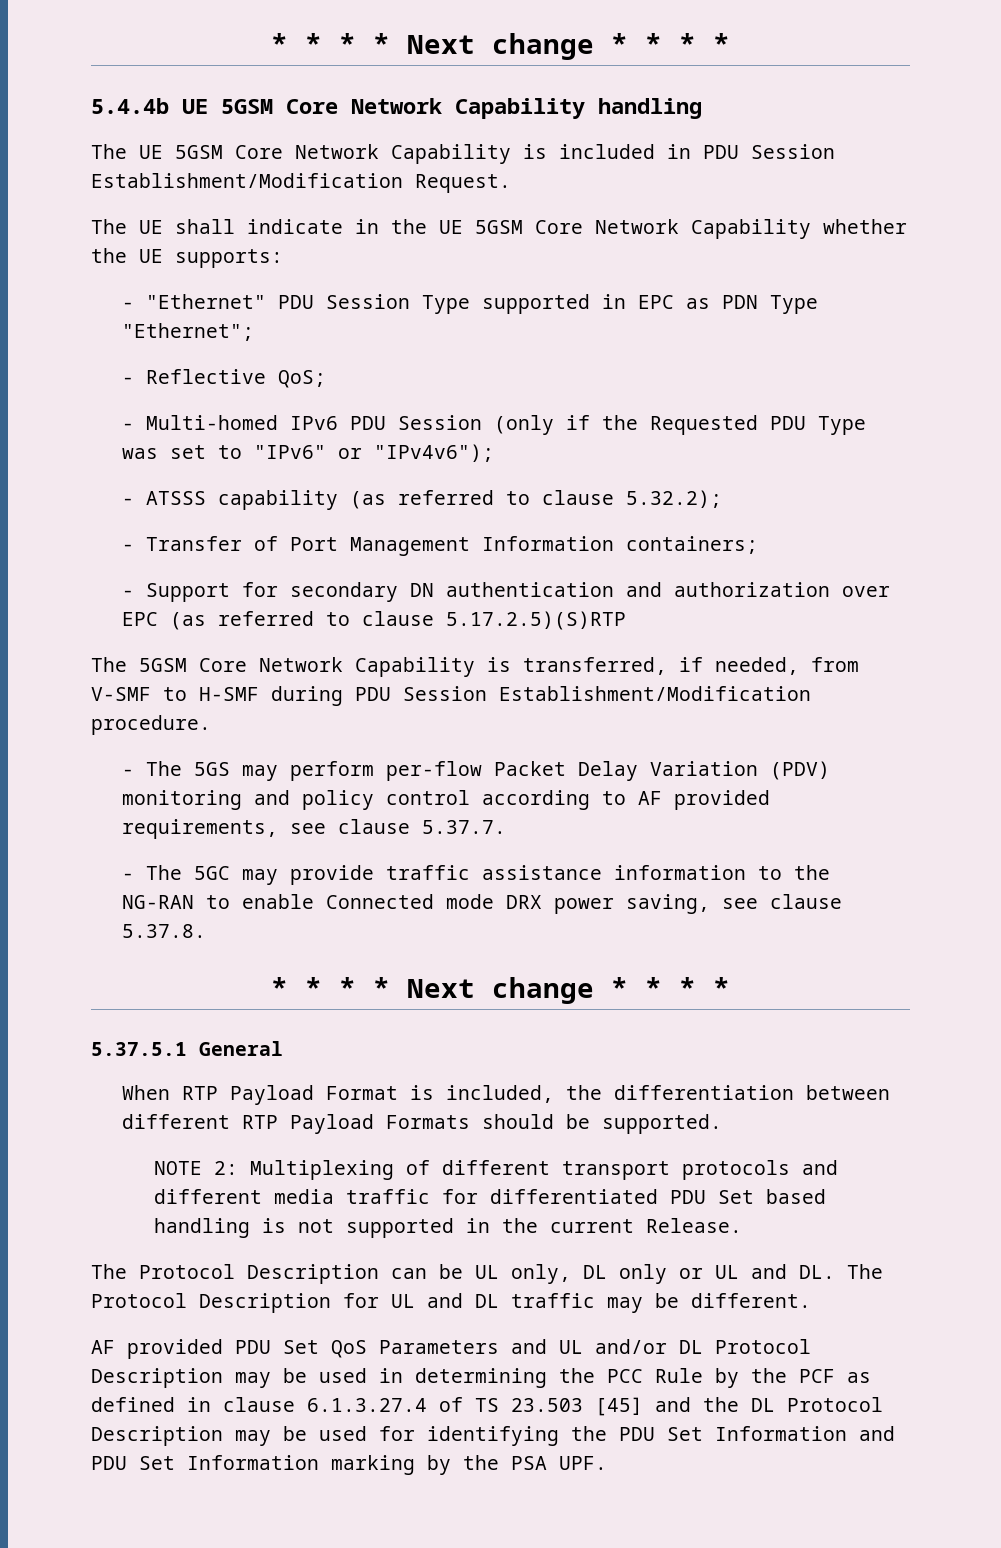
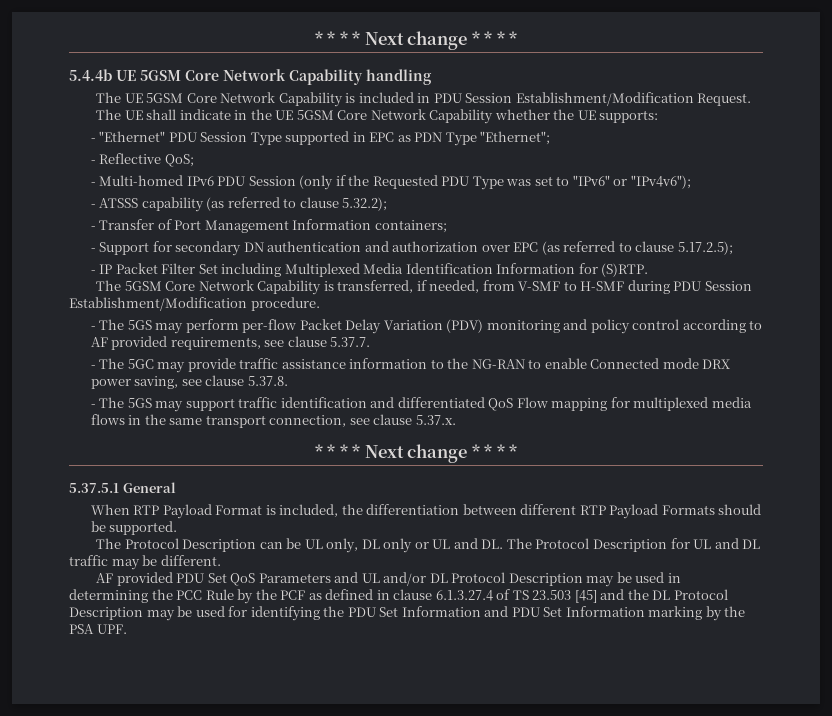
[446,611,627,630] 5.17.2.5)(S)RTP -> [677,241,733,255] [90,263,649,277] 5.17.2.5); // - IP Packet Filter Set including Multiplexed Media Identification Information for (S)RTP.
(207, 931) none -> [90,397,752,412] [90,414,456,428] // - The 5GS may support traffic identification and differentiated QoS Flow mapping for multiplexed media flows in the same transport connection, see clause 5.37.x.
[153,1160,838,1180] [153,1189,826,1204] [153,1218,742,1238] // NOTE 2: Multiplexing of different transport protocols and different media traffic for differentiated PDU Set based handling is not supported in the current Release. -> (178, 528) none

